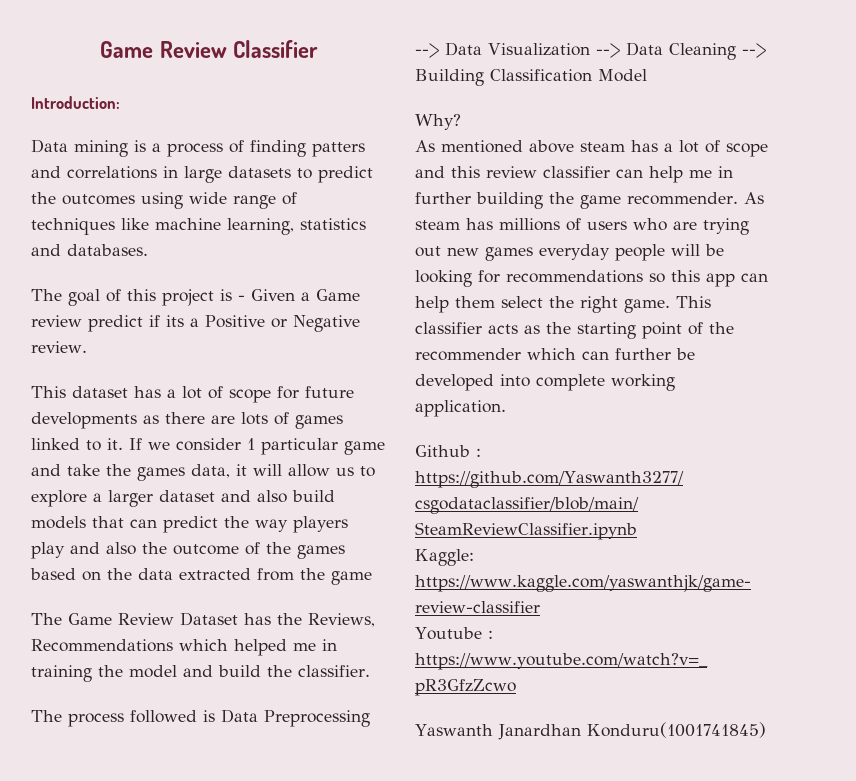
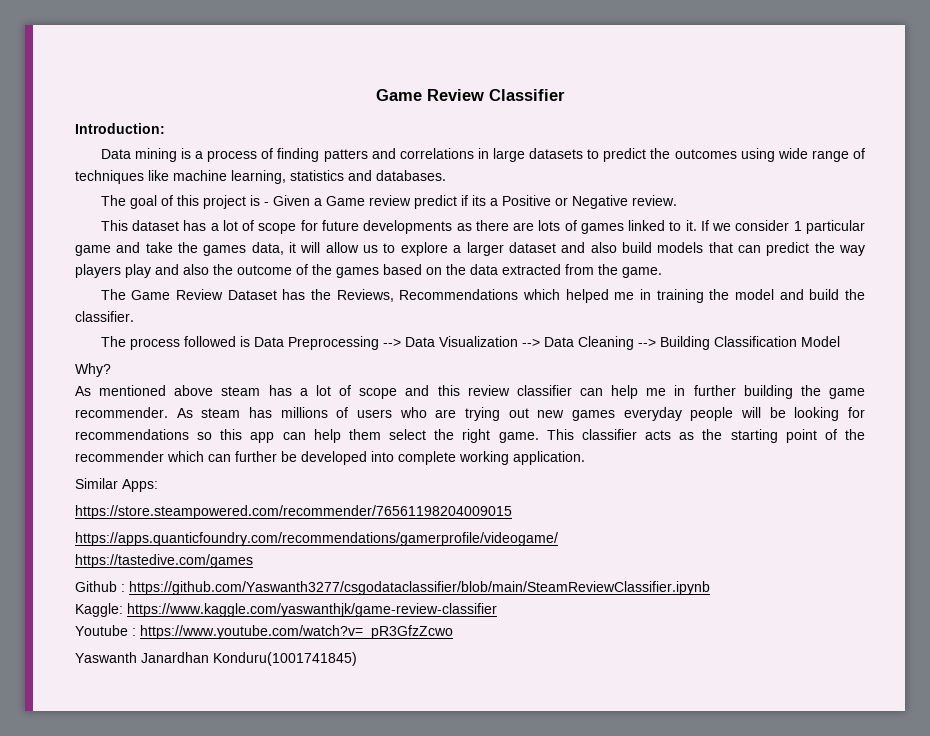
[331,571,372,585] game -> [622,267,662,278] game.
(506, 408) none -> [75,478,158,492] [75,505,512,519] [75,532,558,546] [75,554,253,568] // Similar Apps: // https://store.steampowered.com/recommender/76561198204009015 // https://apps.quanticfoundry.com/recommendations/gamerprofile/videogame/ // https://tastedive.com/games

